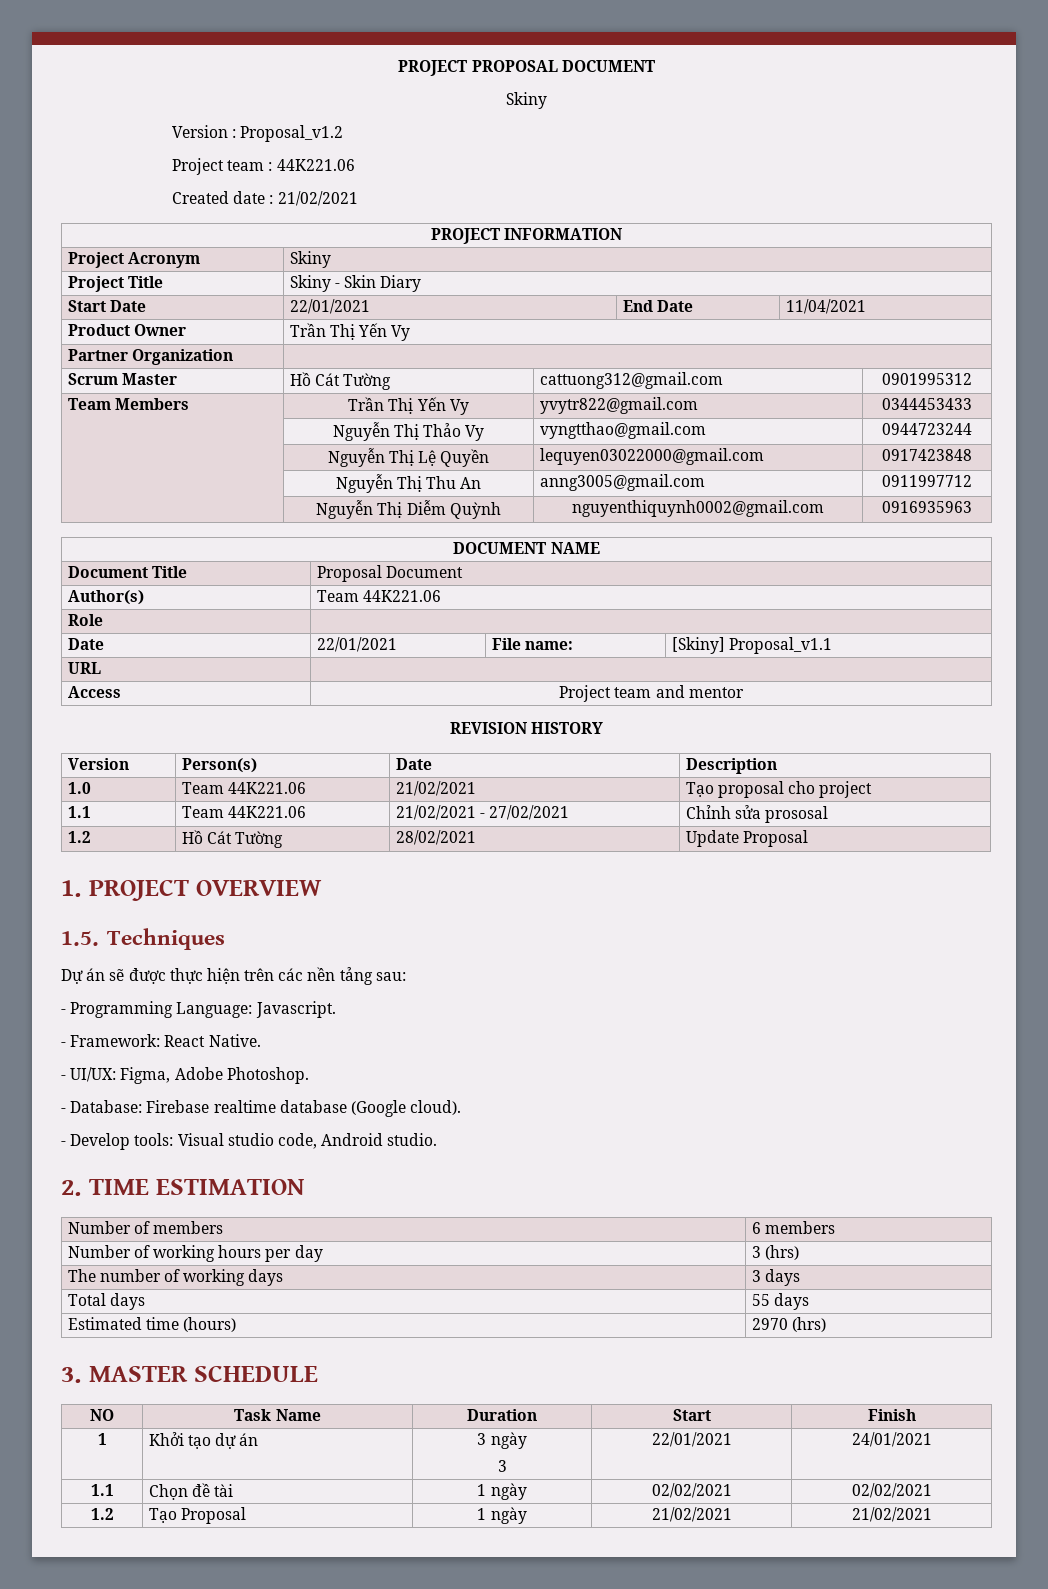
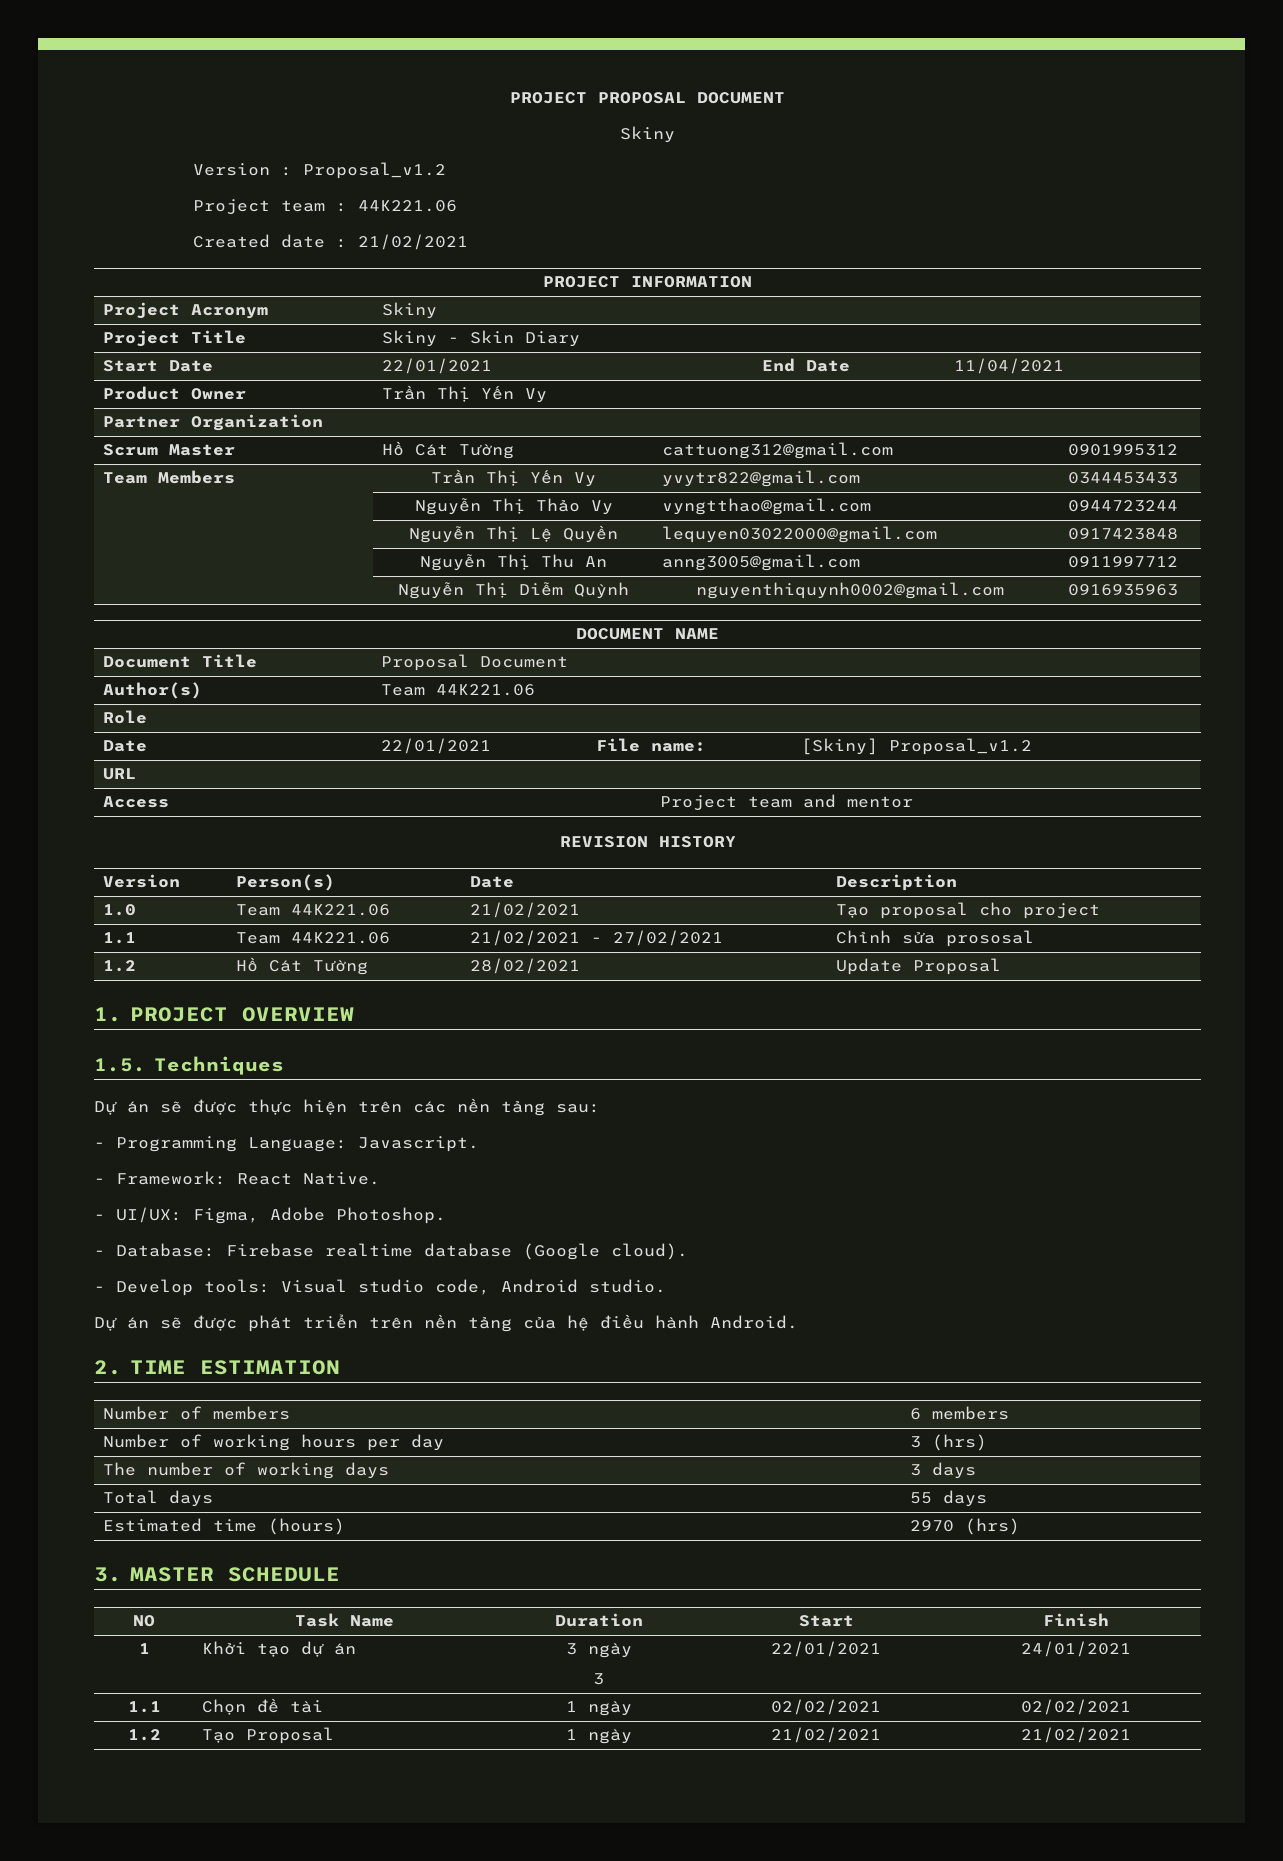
[728,637,832,654] Proposal_v1.1 -> [888,738,1032,755] Proposal_v1.2
(438, 1139) none -> [94,1314,798,1332] // Dự án sẽ được phát triển trên nền tảng của hệ điều hành Android.

